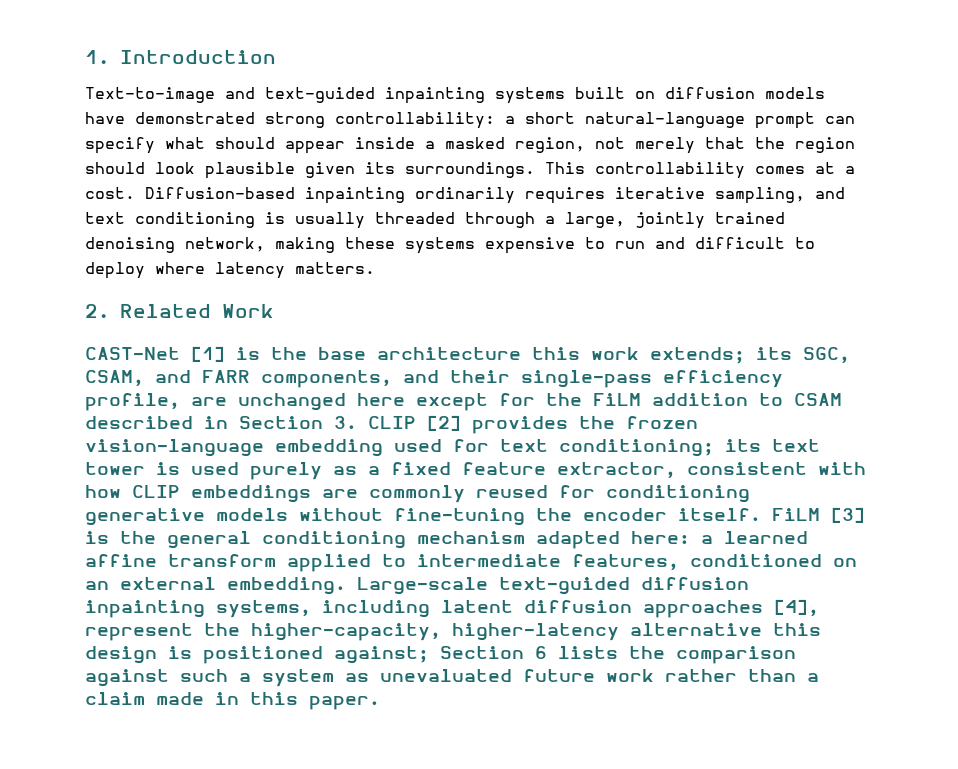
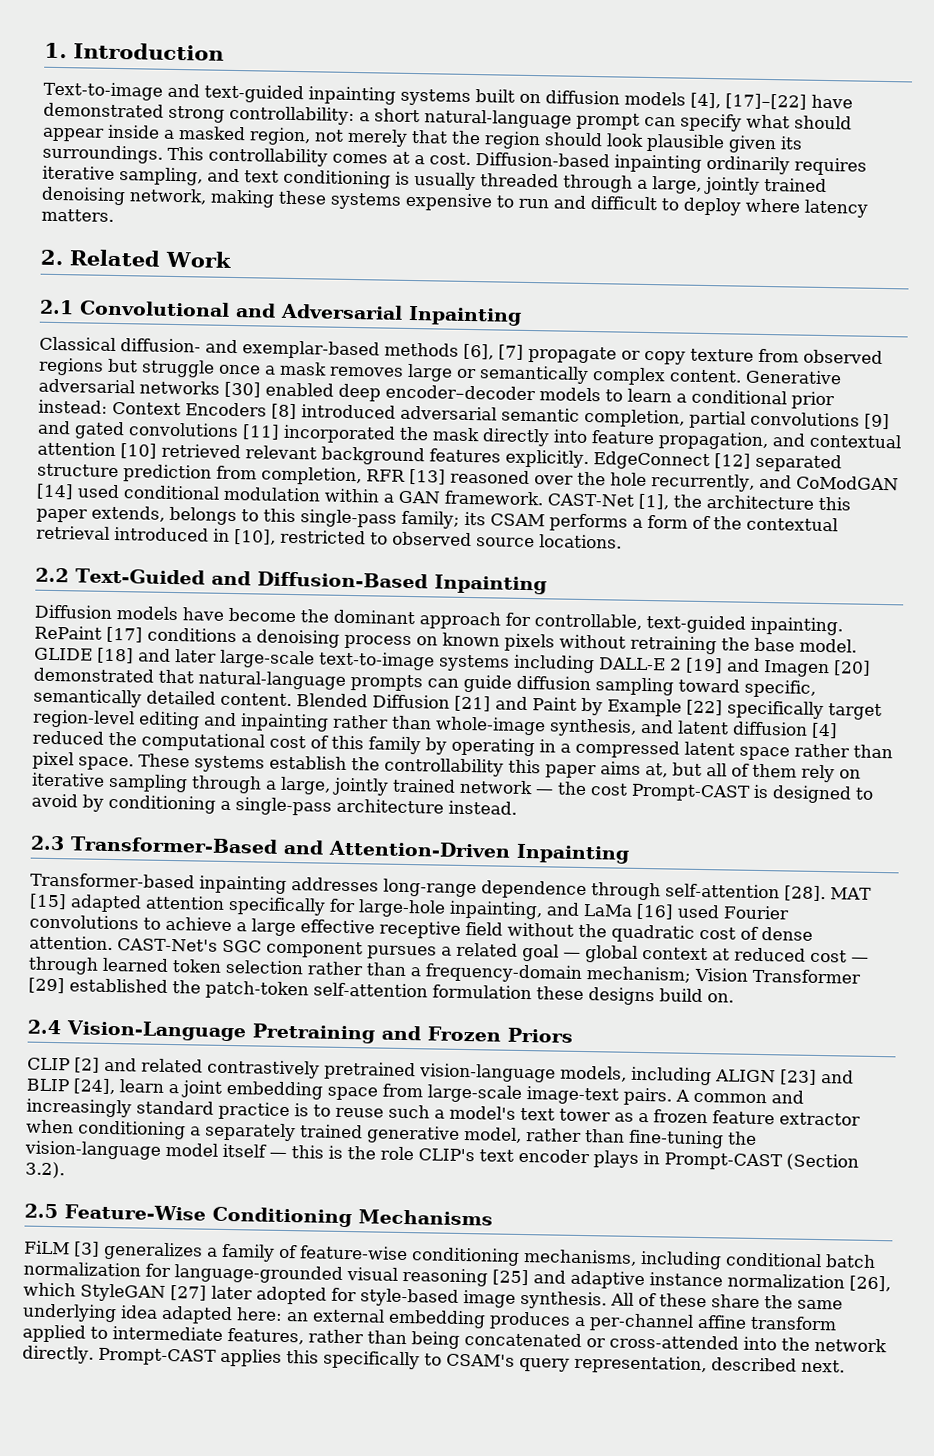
(825, 93) none -> [689,92,807,110] [4], [17]–[22]
[85,346,850,364] [85,370,783,388] [85,393,842,411] [85,415,698,434] [85,439,820,457] [85,462,866,480] [85,485,750,503] [85,507,865,526] [85,531,808,549] CAST-Net [1] is the base architecture this work extends; its SGC, CSAM, and FARR components, and their single-pass efficiency profile, are unchanged here except for the FiLM addition to CSAM described in Section 3. CLIP [2] provides the frozen vision-language embedding used for text conditioning; its text tower is used purely as a fixed feature extractor, consistent with how CLIP embeddings are commonly reused for conditioning generative models without fine-tuning the encoder itself. FiLM [3] is the general conditioning mechanism adapted here: a learned -> [39,299,522,326] [39,336,883,365] [38,357,842,386] [38,378,835,410] [38,399,890,430] [37,420,902,451] [37,441,842,473] [37,463,899,492] [36,483,851,511] [36,505,838,532] [36,525,622,549] [35,567,547,595] [34,604,843,636] [34,625,857,655] [34,647,871,678] [33,667,816,698] [33,688,882,721] [32,709,838,739] [32,730,893,761] [32,751,861,783] [31,772,874,804] [31,793,517,816] [30,835,630,864] [30,872,872,902] [29,893,790,920] [29,914,813,943] [29,935,869,963] [28,956,861,984] [28,977,734,1006] [27,1019,573,1044] [27,1057,854,1086] [26,1078,804,1106] [26,1098,861,1126] [26,1119,757,1149] [24,1140,859,1171] [25,1161,65,1179] [24,1203,493,1228] [24,1240,876,1270] [23,1261,891,1292] [23,1282,843,1310] [22,1303,694,1332] 2.1 Convolutional and Adversarial Inpainting // Classical diffusion- and exemplar-based methods [6], [7] propagate or copy texture from observed regions but struggle once a mask removes large or semantically complex content. Generative adversarial networks [30] enabled deep encoder–decoder models to learn a conditional prior instead: Context Encoders [8] introduced adversarial semantic completion, partial convolutions [9] and gated convolutions [11] incorporated the mask directly into feature propagation, and contextual attention [10] retrieved relevant background features explicitly. EdgeConnect [12] separated structure prediction from completion, RFR [13] reasoned over the hole recurrently, and CoModGAN [14] used conditional modulation within a GAN framework. CAST-Net [1], the architecture this paper extends, belongs to this single-pass family; its CSAM performs a form of the contextual retrieval introduced in [10], restricted to observed source locations. // 2.2 Text-Guided and Diffusion-Based Inpainting // Diffusion models have become the dominant approach for controllable, text-guided inpainting. RePaint [17] conditions a denoising process on known pixels without retraining the base model. GLIDE [18] and later large-scale text-to-image systems including DALL-E 2 [19] and Imagen [20] demonstrated that natural-language prompts can guide diffusion sampling toward specific, semantically detailed content. Blended Diffusion [21] and Paint by Example [22] specifically target region-level editing and inpainting rather than whole-image synthesis, and latent diffusion [4] reduced the computational cost of this family by operating in a compressed latent space rather than pixel space. These systems establish the controllability this paper aims at, but all of them rely on iterative sampling through a large, jointly trained network — the cost Prompt-CAST is designed to avoid by conditioning a single-pass architecture instead. // 2.3 Transformer-Based and Attention-Driven Inpainting // Transformer-based inpainting addresses long-range dependence through self-attention [28]. MAT [15] adapted attention specifically for large-hole inpainting, and LaMa [16] used Fourier convolutions to achieve a large effective receptive field without the quadratic cost of dense attention. CAST-Net's SGC component pursues a related goal — global context at reduced cost — through learned token selection rather than a frequency-domain mechanism; Vision Transformer [29] established the patch-token self-attention formulation these designs build on. // 2.4 Vision-Language Pretraining and Frozen Priors // CLIP [2] and related contrastively pretrained vision-language models, including ALIGN [23] and BLIP [24], learn a joint embedding space from large-scale image-text pairs. A common and increasingly standard practice is to reuse such a model's text tower as a frozen feature extractor when conditioning a separately trained generative model, rather than fine-tuning the vision-language model itself — this is the role CLIP's text encoder plays in Prompt-CAST (Section 3.2). // 2.5 Feature-Wise Conditioning Mechanisms // FiLM [3] generalizes a family of feature-wise conditioning mechanisms, including conditional batch normalization for language-grounded visual reasoning [25] and adaptive instance normalization [26], which StyleGAN [27] later adopted for style-based image synthesis. All of these share the same underlying idea adapted here: an external embedding produces a per-channel
[690,554,857,567] [85,577,749,595] [85,599,819,618] [85,623,821,641] [85,646,796,664] [85,669,819,687] [85,692,380,710] conditioned on an external embedding. Large-scale text-guided diffusion inpainting systems, including latent diffusion approaches [4], represent the higher-capacity, higher-latency alternative this design is positioned against; Section 6 lists the comparison against such a system as unevaluated future work rather than a claim made in this paper. -> [308,1329,887,1353] [22,1345,845,1375] rather than being concatenated or cross-attended into the network directly. Prompt-CAST applies this specifically to CSAM's query representation, described next.

